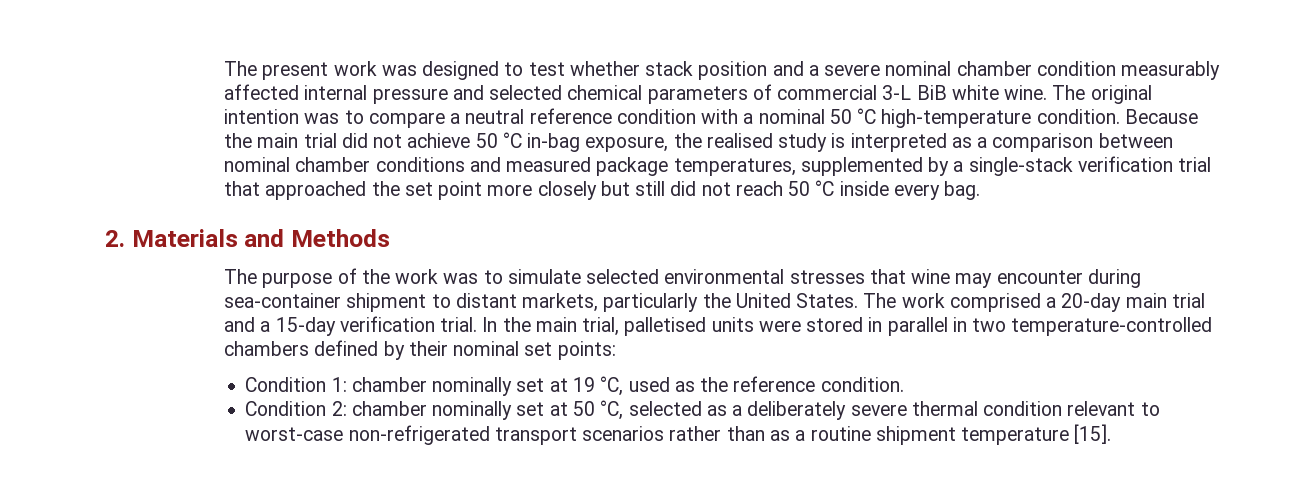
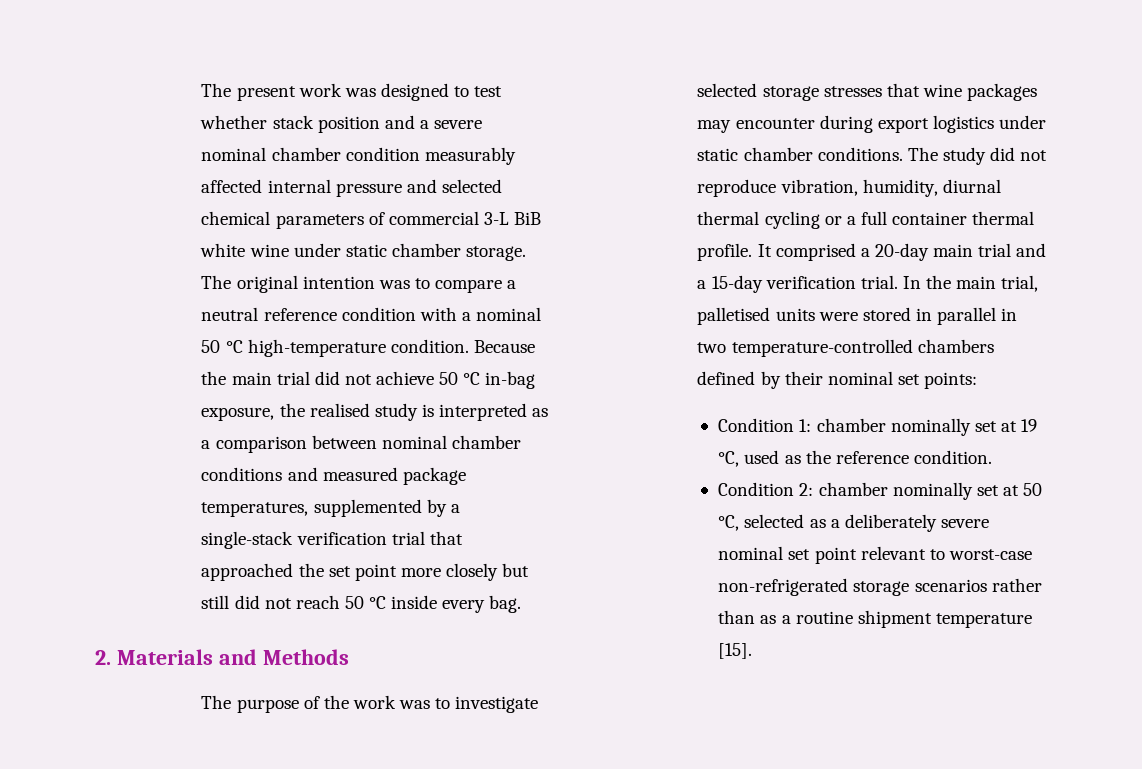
[1004,85,1048,100] wine. -> [249,243,527,261] wine under static chamber storage.
[507,269,785,284] simulate selected environmental -> [455,696,539,713] [697,83,819,101] investigate selected storage
(951, 276) none -> [967,83,1038,101] packages
[223,293,945,312] sea-container shipment to distant markets, particularly the United States. The work -> [877,115,1047,133] [697,147,1048,165] [697,179,1001,197] [697,211,1035,229] [697,243,772,261] export logistics under static chamber conditions. The study did not reproduce vibration, humidity, diurnal thermal cycling or a full container thermal profile. It
[911,401,1063,416] thermal condition -> [718,546,857,564] nominal set point
[494,427,577,445] transport -> [853,581,910,596] storage

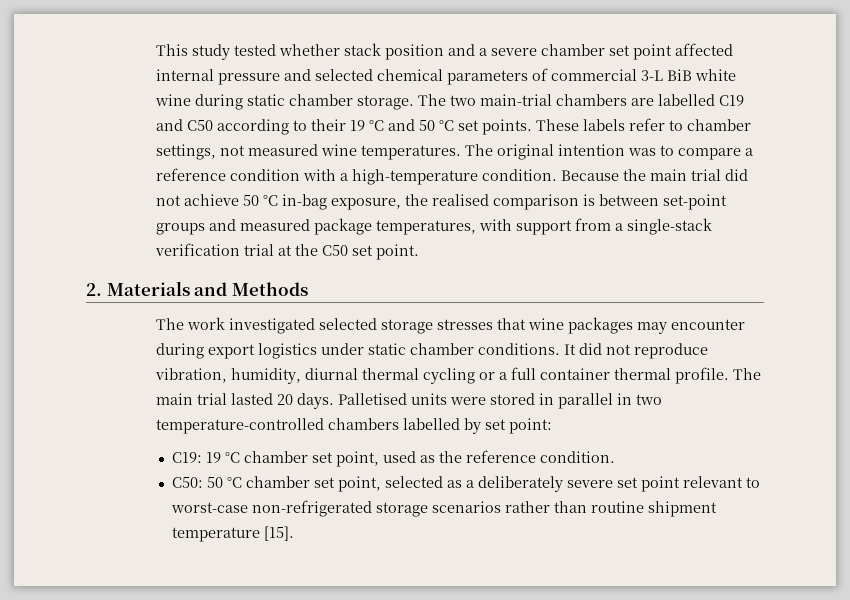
[201,83,503,101] The present work was designed to test -> [156,44,277,60] This study tested
[201,147,516,165] nominal chamber condition measurably -> [541,44,673,60] chamber set point
[293,243,341,257] under -> [195,94,244,110] during
(232, 282) none -> [450,94,745,106] [156,118,752,135] [156,144,494,160] two main-trial chambers are labelled C19 and C50 according to their 19 °C and 50 °C set points. These labels refer to chamber settings, not measured wine temperatures. The
[201,307,259,321] neutral -> (754, 152) none
[476,307,542,321] [201,340,243,353] nominal 50 °C -> (349, 177) none
[374,403,549,421] [201,435,521,453] [201,467,283,481] study is interpreted as a comparison between nominal chamber conditions -> [493,194,728,210] [156,223,206,235] comparison is between set-point groups
[313,499,447,517] supplemented by -> [479,218,612,235] with support from
[429,531,463,545] [201,563,530,581] [201,595,522,613] that approached the set point more closely but still did not reach 50 °C inside every bag. -> [278,244,420,260] at the C50 set point.
[236,695,539,713] purpose of the work was to investigate -> [187,317,316,334] work investigated
[907,147,986,165] The study -> [564,344,577,355] It
[757,243,1047,261] [697,275,1039,293] [697,307,771,325] It comprised a 20-day main trial and a 15-day verification trial. In the main trial, palletised -> [733,368,762,380] [156,393,408,409] The main trial lasted 20 days. Palletised
[697,371,978,389] [718,418,1038,436] [718,451,740,467] defined by their nominal set points: // Condition 1: chamber nominally set at 19 °C, -> [403,418,553,434] [172,451,380,467] labelled by set point: // C19: 19 °C chamber set point,
[718,482,1043,500] [718,515,740,531] Condition 2: chamber nominally set at 50 °C, -> [172,476,382,492] C50: 50 °C chamber set point,
[718,546,784,560] nominal -> (614, 484) none
[760,615,791,624] as a -> (588, 507) none

